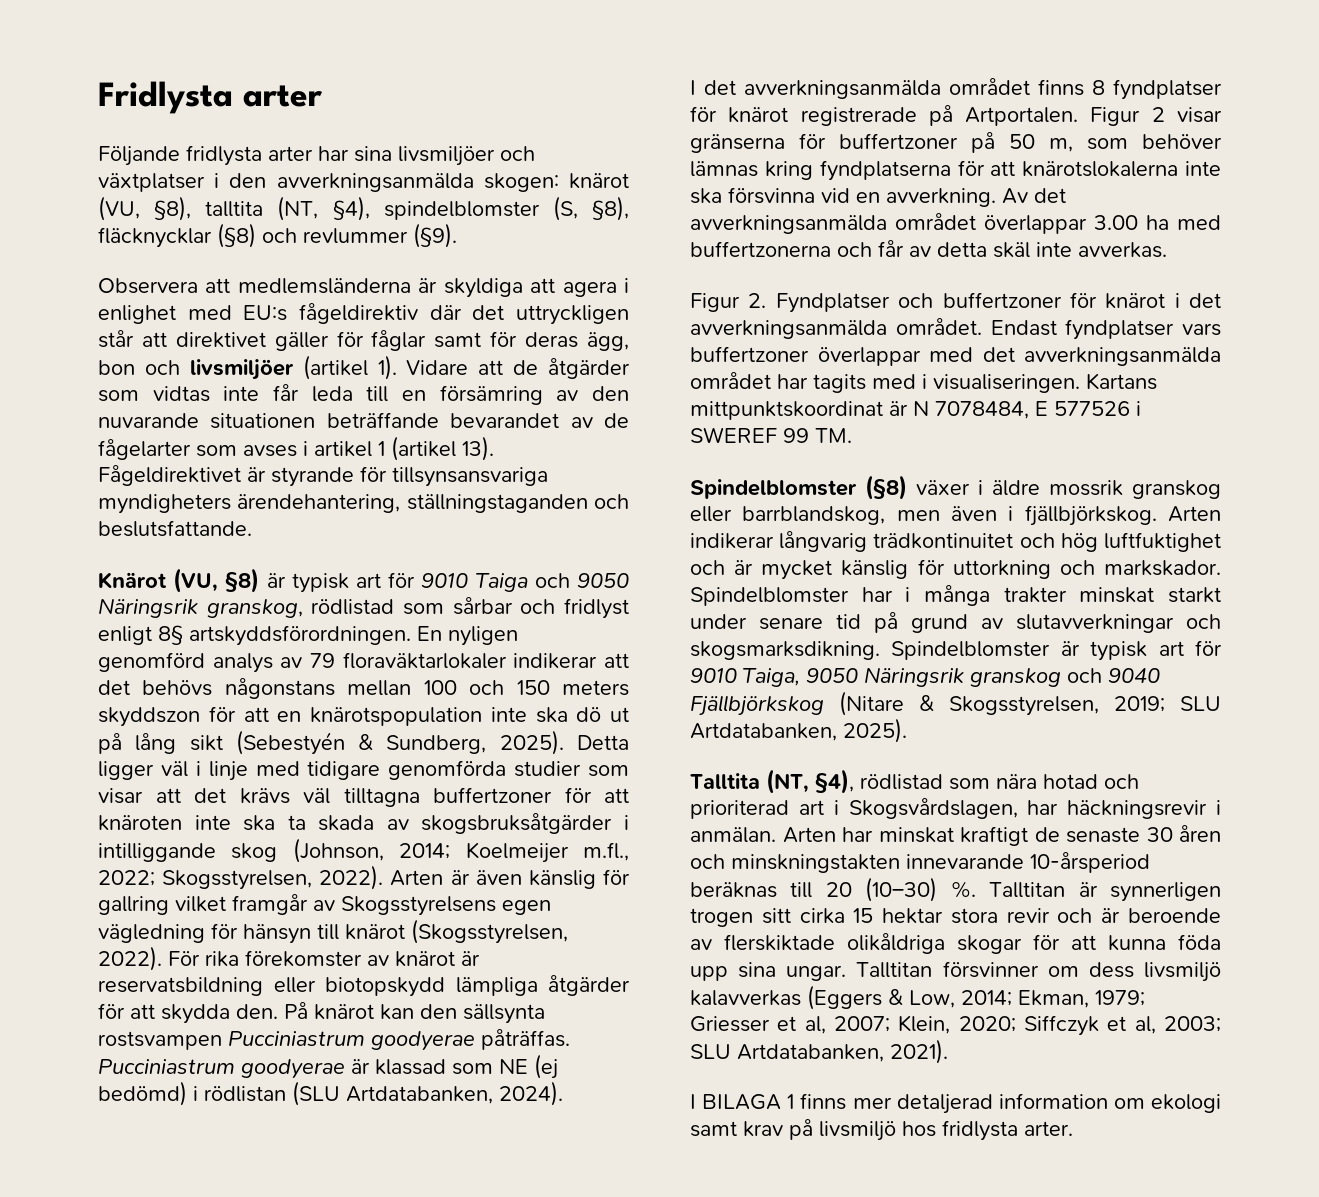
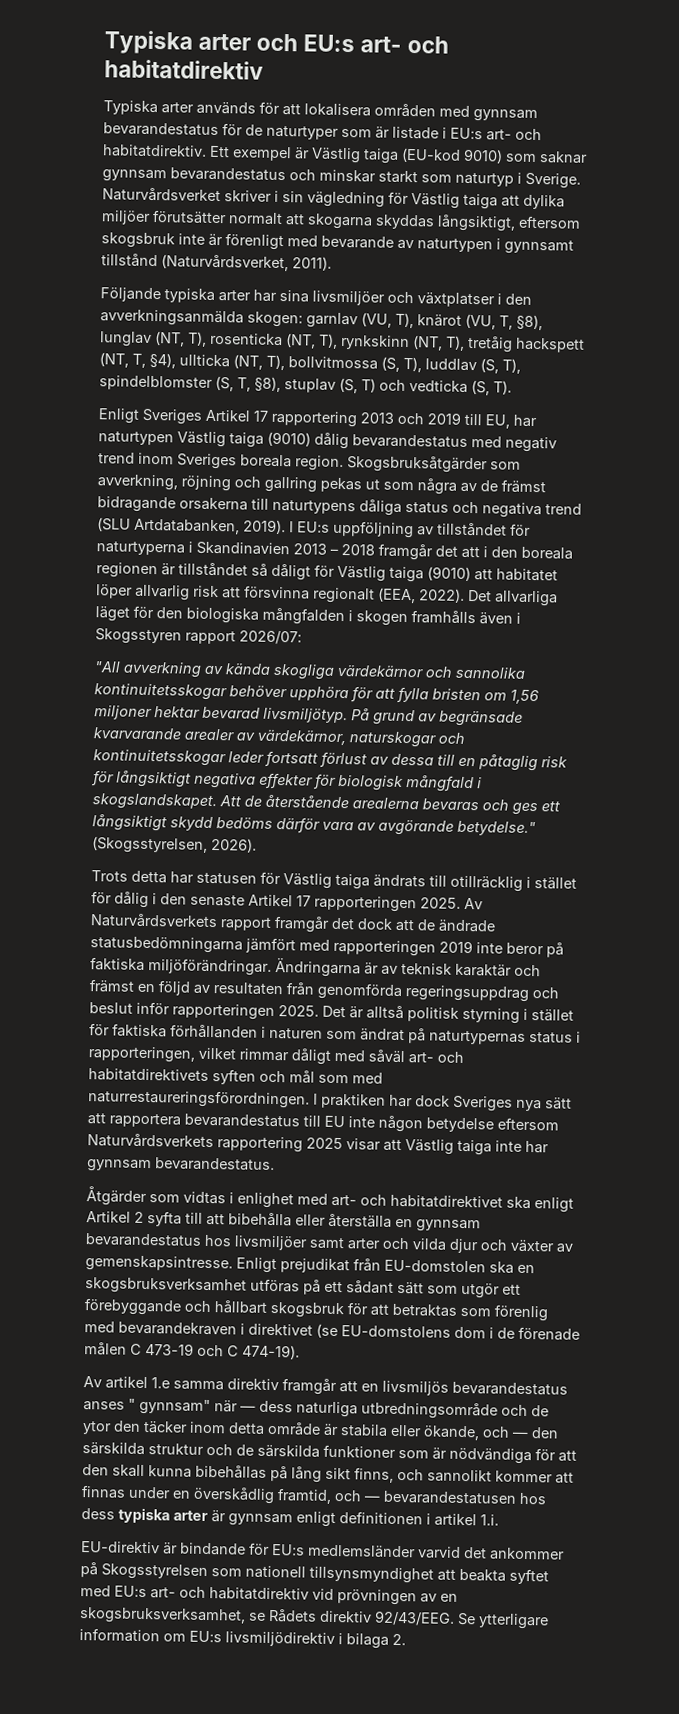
[98,81,323,114] Fridlysta arter -> [104,30,450,55] [104,59,264,80] [103,100,538,123] [103,122,542,141] [102,144,588,164] [102,167,581,189] [102,187,565,210] [101,209,581,232] [101,232,574,255] [101,253,332,272] Typiska arter och EU:s art- och habitatdirektiv // Typiska arter används för att lokalisera områden med gynnsam bevarandestatus för de naturtyper som är listade i EU:s art- och habitatdirektiv. Ett exempel är Västlig taiga (EU-kod 9010) som saknar gynnsam bevarandestatus och minskar starkt som naturtyp i Sverige. Naturvårdsverket skriver i sin vägledning för Västlig taiga att dylika miljöer förutsätter normalt att skogarna skyddas långsiktigt, eftersom skogsbruk inte är förenligt med bevarande av naturtypen i gynnsamt tillstånd (Naturvårdsverket, 2011).
[186,145,262,166] fridlysta -> [164,288,215,303] typiska
[569,173,629,189] [98,196,629,221] [98,223,457,248] [98,278,630,298] [98,303,629,325] [98,330,630,351] [98,355,630,380] [98,384,629,405] [98,412,629,429] [98,436,494,461] [98,465,548,487] [98,494,629,514] [98,520,252,537] [98,568,629,593] [98,597,630,619] [98,625,518,646] [98,652,629,673] [98,678,629,699] [98,706,629,727] [98,730,629,755] [98,760,629,781] [98,787,629,807] [98,813,629,834] [98,838,629,863] [98,865,631,890] [98,894,551,916] [98,919,568,944] [98,946,480,971] [98,975,630,997] [98,1002,545,1024] [98,1029,570,1051] [98,1054,558,1079] [98,1081,563,1106] [690,78,1222,100] [690,105,1222,126] [690,132,1222,153] [690,160,1221,181] [690,187,1066,207] [690,213,1221,234] [690,240,1167,258] [690,292,1221,313] [690,318,1221,340] [690,346,1221,366] [690,372,1157,393] [690,401,1141,420] [690,427,852,443] [690,475,1221,500] [690,505,1221,526] [690,531,1221,552] [690,559,1221,580] [690,585,1221,606] [690,612,1221,633] [690,640,1222,661] [690,667,1160,687] [690,691,1221,716] [690,718,907,743] [690,769,1139,794] [690,798,1221,819] [690,825,1221,846] [690,852,1150,873] [690,877,1221,902] [690,908,1221,927] [690,933,1221,954] [690,961,1221,982] [690,985,1145,1010] [690,1015,1221,1036] [690,1039,948,1064] [690,1093,1221,1114] [690,1119,1073,1141] knärot (VU, §8), talltita (NT, §4), spindelblomster (S, §8), fläcknycklar (§8) och revlummer (§9). // Observera att medlemsländerna är skyldiga att agera i enlighet med EU:s fågeldirektiv där det uttryckligen står att direktivet gäller för fåglar samt för deras ägg, bon och livsmiljöer (artikel 1). Vidare att de åtgärder som vidtas inte får leda till en försämring av den nuvarande situationen beträffande bevarandet av de fågelarter som avses i artikel 1 (artikel 13). Fågeldirektivet är styrande för tillsynsansvariga myndigheters ärendehantering, ställningstaganden och beslutsfattande. // Knärot (VU, §8) är typisk art för 9010 Taiga och 9050 Näringsrik granskog, rödlistad som sårbar och fridlyst enligt 8§ artskyddsförordningen. En nyligen genomförd analys av 79 floraväktarlokaler indikerar att det behövs någonstans mellan 100 och 150 meters skyddszon för att en knärotspopulation inte ska dö ut på lång sikt (Sebestyén & Sundberg, 2025). Detta ligger väl i linje med tidigare genomförda studier som visar att det krävs väl tilltagna buffertzoner för att knäroten inte ska ta skada av skogsbruksåtgärder i intilliggande skog (Johnson, 2014; Koelmeijer m.fl., 2022; Skogsstyrelsen, 2022). Arten är även känslig för gallring vilket framgår av Skogsstyrelsens egen vägledning för hänsyn till knärot (Skogsstyrelsen, 2022). För rika förekomster av knärot är reservatsbildning eller biotopskydd lämpliga åtgärder för att skydda den. På knärot kan den sällsynta rostsvampen Pucciniastrum goodyerae påträffas. Pucciniastrum goodyerae är klassad som NE (ej bedömd) i rödlistan (SLU Artdatabanken, 2024). // I det avverkningsanmälda området finns 8 fyndplatser för knärot registrerade på Artportalen. Figur 2 visar gränserna för buffertzoner på 50 m, som behöver lämnas kring fyndplatserna för att knärotslokalerna inte ska försvinna vid en avverkning. Av det avverkningsanmälda området överlappar 3.00 ha med buffertzonerna och får av detta skäl inte avverkas. // Figur 2. Fyndplatser och buffertzoner för knärot i det avverkningsanmälda området. Endast fyndplatser vars buffertzoner överlappar med det avverkningsanmälda området har tagits med i visualiseringen. Kartans mittpunktskoordinat är N 7078484, E 577526 i SWEREF 99 TM. // Spindelblomster (§8) växer i äldre mossrik granskog eller barrblandskog, men även i fjällbjörkskog. Arten indikerar långvarig trädkontinuitet och hög luftfuktighet och är mycket känslig för uttorkning och markskador. Spindelblomster har i många trakter minskat starkt under senare tid på grund av slutavverkningar och skogsmarksdikning. Spindelblomster är typisk art för 9010 Taiga, 9050 Näringsrik granskog och 9040 Fjällbjörkskog (Nitare & Skogsstyrelsen, 2019; SLU Artdatabanken, 2025). // Talltita (NT, §4), rödlistad som nära hotad och prioriterad art i Skogsvårdslagen, har häckningsrevir i anmälan. Arten har minskat kraftigt de senaste 30 åren och minskningstakten innevarande 10-årsperiod beräknas till 20 (10–30) %. Talltitan är synnerligen trogen sitt cirka 15 hektar stora revir och är beroende av flerskiktade olikåldriga skogar för att kunna föda upp sina ungar. Talltitan försvinner om dess livsmiljö kalavverkas (Eggers & Low, 2014; Ekman, 1979; Griesser et al, 2007; Klein, 2020; Siffczyk et al, 2003; SLU Artdatabanken, 2021). // I BILAGA 1 finns mer detaljerad information om ekologi samt krav på livsmiljö hos fridlysta arter. -> [306,312,543,331] [99,331,585,353] [99,352,521,374] [99,375,512,396] [98,408,537,429] [98,431,557,453] [98,452,521,474] [97,474,546,495] [97,496,582,519] [97,517,531,539] [96,541,573,561] [96,562,558,583] [96,584,558,607] [95,605,521,627] [95,628,302,645] [94,661,525,680] [94,683,539,705] [94,705,523,727] [93,727,465,748] [93,749,568,772] [91,770,482,793] [92,793,560,816] [92,814,536,837] [92,836,257,854] [91,870,577,892] [91,891,483,913] [90,913,496,933] [90,936,564,958] [90,957,541,978] [89,979,559,1002] [89,1001,574,1024] [89,1023,581,1045] [88,1046,464,1065] [88,1068,383,1085] [88,1089,572,1112] [87,1113,559,1133] [87,1133,549,1156] [87,1157,275,1173] [86,1186,574,1213] [86,1211,481,1233] [85,1233,573,1254] [85,1255,535,1274] [85,1277,521,1299] [84,1298,548,1322] [84,1321,580,1341] [84,1342,300,1360] [83,1376,568,1396] [83,1398,549,1420] [82,1420,559,1441] [82,1442,577,1465] [82,1464,574,1484] [81,1485,547,1505] [81,1507,499,1528] [81,1541,565,1561] [80,1562,549,1585] [80,1585,458,1606] [79,1607,549,1630] [79,1628,406,1649] garnlav (VU, T), knärot (VU, T, §8), lunglav (NT, T), rosenticka (NT, T), rynkskinn (NT, T), tretåig hackspett (NT, T, §4), ullticka (NT, T), bollvitmossa (S, T), luddlav (S, T), spindelblomster (S, T, §8), stuplav (S, T) och vedticka (S, T). // Enligt Sveriges Artikel 17 rapportering 2013 och 2019 till EU, har naturtypen Västlig taiga (9010) dålig bevarandestatus med negativ trend inom Sveriges boreala region. Skogsbruksåtgärder som avverkning, röjning och gallring pekas ut som några av de främst bidragande orsakerna till naturtypens dåliga status och negativa trend (SLU Artdatabanken, 2019). I EU:s uppföljning av tillståndet för naturtyperna i Skandinavien 2013 – 2018 framgår det att i den boreala regionen är tillståndet så dåligt för Västlig taiga (9010) att habitatet löper allvarlig risk att försvinna regionalt (EEA, 2022). Det allvarliga läget för den biologiska mångfalden i skogen framhålls även i Skogsstyren rapport 2026/07: // "All avverkning av kända skogliga värdekärnor och sannolika kontinuitetsskogar behöver upphöra för att fylla bristen om 1,56 miljoner hektar bevarad livsmiljötyp. På grund av begränsade kvarvarande arealer av värdekärnor, naturskogar och kontinuitetsskogar leder fortsatt förlust av dessa till en påtaglig risk för långsiktigt negativa effekter för biologisk mångfald i skogslandskapet. Att de återstående arealerna bevaras och ges ett långsiktigt skydd bedöms därför vara av avgörande betydelse." (Skogsstyrelsen, 2026). // Trots detta har statusen för Västlig taiga ändrats till otillräcklig i stället för dålig i den senaste Artikel 17 rapporteringen 2025. Av Naturvårdsverkets rapport framgår det dock att de ändrade statusbedömningarna jämfört med rapporteringen 2019 inte beror på faktiska miljöförändringar. Ändringarna är av teknisk karaktär och främst en följd av resultaten från genomförda regeringsuppdrag och beslut inför rapporteringen 2025. Det är alltså politisk styrning i stället för faktiska förhållanden i naturen som ändrat på naturtypernas status i rapporteringen, vilket rimmar dåligt med såväl art- och habitatdirektivets syften och mål som med naturrestaureringsförordningen. I praktiken har dock Sveriges nya sätt att rapportera bevarandestatus till EU inte någon betydelse eftersom Naturvårdsverkets rapportering 2025 visar att Västlig taiga inte har gynnsam bevarandestatus. // Åtgärder som vidtas i enlighet med art- och habitatdirektivet ska enligt Artikel 2 syfta till att bibehålla eller återställa en gynnsam bevarandestatus hos livsmiljöer samt arter och vilda djur och växter av gemenskapsintresse. Enligt prejudikat från EU-domstolen ska en skogsbruksverksamhet utföras på ett sådant sätt som utgör ett förebyggande och hållbart skogsbruk för att betraktas som förenlig med bevarandekraven i direktivet (se EU-domstolens dom i de förenade målen C 473-19 och C 474-19). // Av artikel 1.e samma direktiv framgår att en livsmiljös bevarandestatus anses " gynnsam" när — dess naturliga utbredningsområde och de ytor den täcker inom detta område är stabila eller ökande, och — den särskilda struktur och de särskilda funktioner som är nödvändiga för att den skall kunna bibehållas på lång sikt finns, och sannolikt kommer att finnas under en överskådlig framtid, och — bevarandestatusen hos dess typiska arter är gynnsam enligt definitionen i artikel 1.i. // EU-direktiv är bindande för EU:s medlemsländer varvid det ankommer på Skogsstyrelsen som nationell tillsynsmyndighet att beakta syftet med EU:s art- och habitatdirektiv vid prövningen av en skogsbruksverksamhet, se Rådets direktiv 92/43/EEG. Se ytterligare information om EU:s livsmiljödirektiv i bilaga 2.

